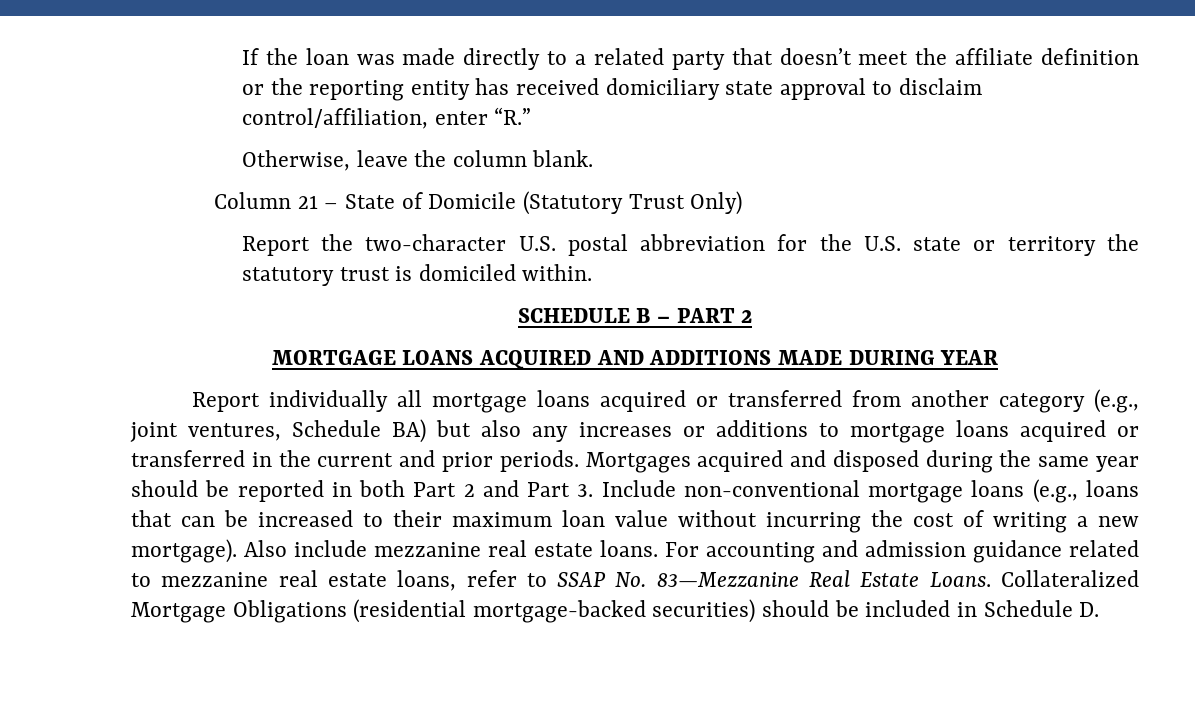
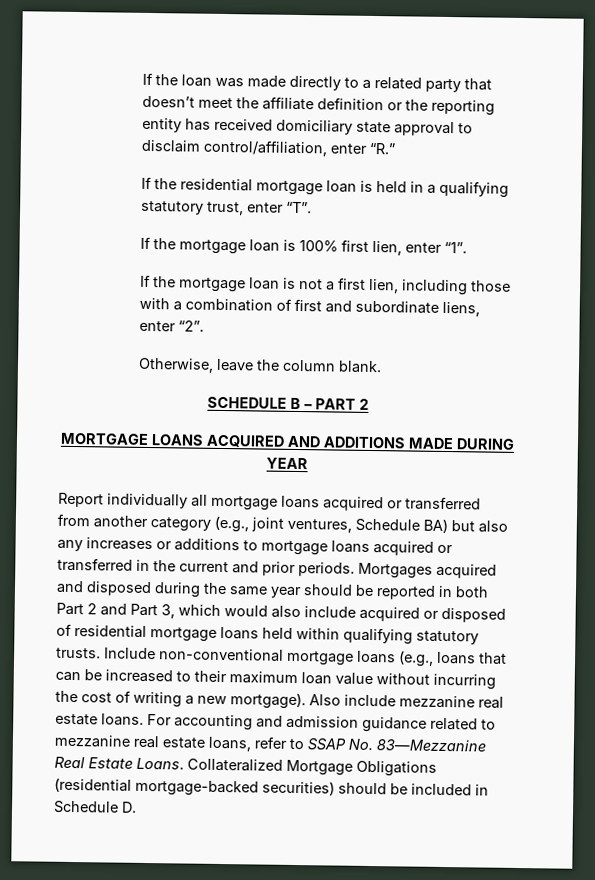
(532, 116) none -> [140,176,509,198] [140,200,312,216] [139,236,467,256] [139,274,511,296] [138,297,480,317] [138,320,204,332] // If the residential mortgage loan is held in a qualifying statutory trust, enter “T”. // If the mortgage loan is 100% first lien, enter “1”. // If the mortgage loan is not a first lien, including those with a combination of first and subordinate liens, enter “2”.
[214,191,743,215] [241,234,1140,256] [241,264,593,286] // Column 21 – State of Domicile (Statutory Trust Only) // Report the two-character U.S. postal abbreviation for the U.S. state or territory the statutory trust is domiciled within. -> (382, 367) none
[577,484,594,497] 3. -> [161,604,506,623] [56,623,479,645] [56,647,101,659] 3, which would also include acquired or disposed of residential mortgage loans held within qualifying statutory trusts.

